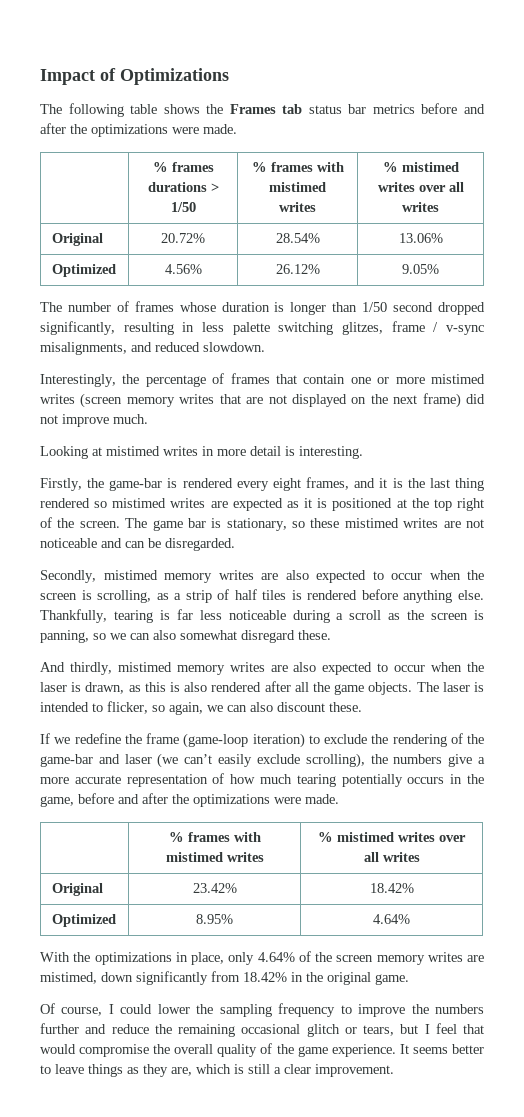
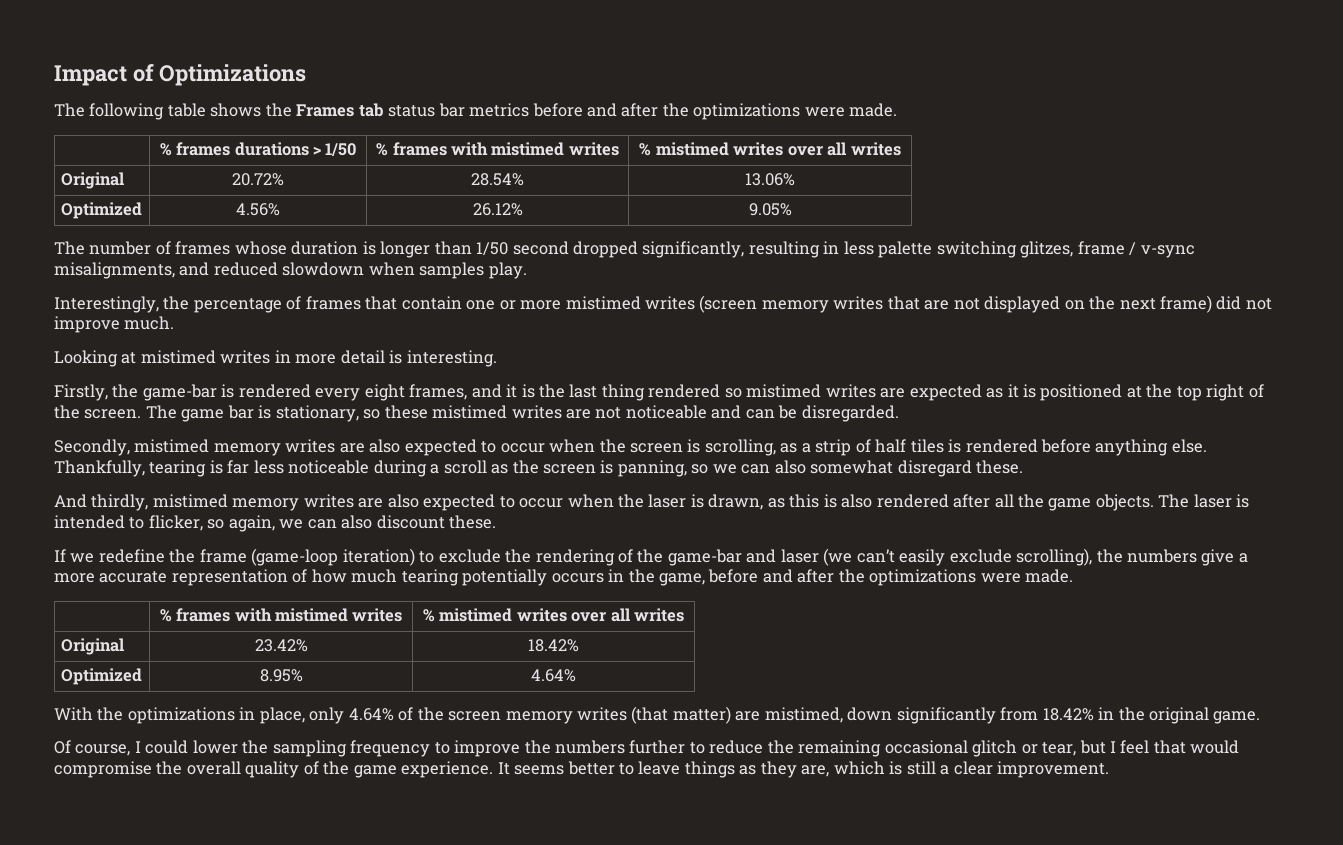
[203,342,265,352] slowdown. -> [282,262,527,279] slowdown when samples play.
(463, 957) none -> [631,706,731,724] (that matter)
[85,1024,107,1034] and -> [689,742,705,754] to
[363,1025,394,1036] tears, -> [1042,742,1077,756] tear,

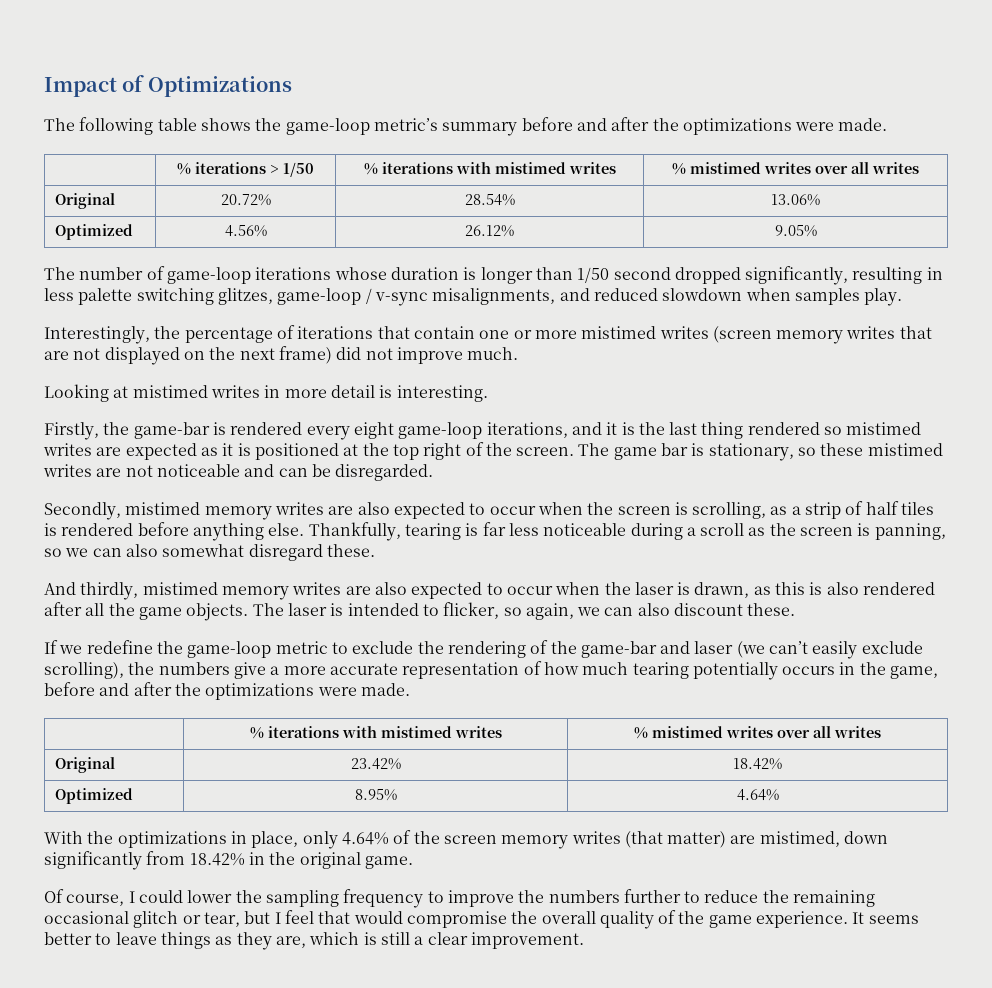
[296,103,898,120] [159,142,309,156] Frames tab status bar metrics before and after the optimizations were made. // | % frames durations -> [285,117,888,136] [177,162,266,175] game-loop metric’s summary before and after the optimizations were made. // | % iterations
[392,142,447,156] frames -> [381,162,453,174] iterations
[175,241,231,255] frames -> [166,267,332,284] game-loop iterations
[1077,241,1125,255] frame -> [277,288,362,305] game-loop
[305,296,361,310] frames -> [297,326,374,339] iterations
[409,384,468,400] frames, -> [398,422,568,439] game-loop iterations,
[199,548,415,566] frame (game-loop iteration) -> [187,641,328,658] game-loop metric
[176,608,231,622] frames -> [267,726,339,738] iterations

